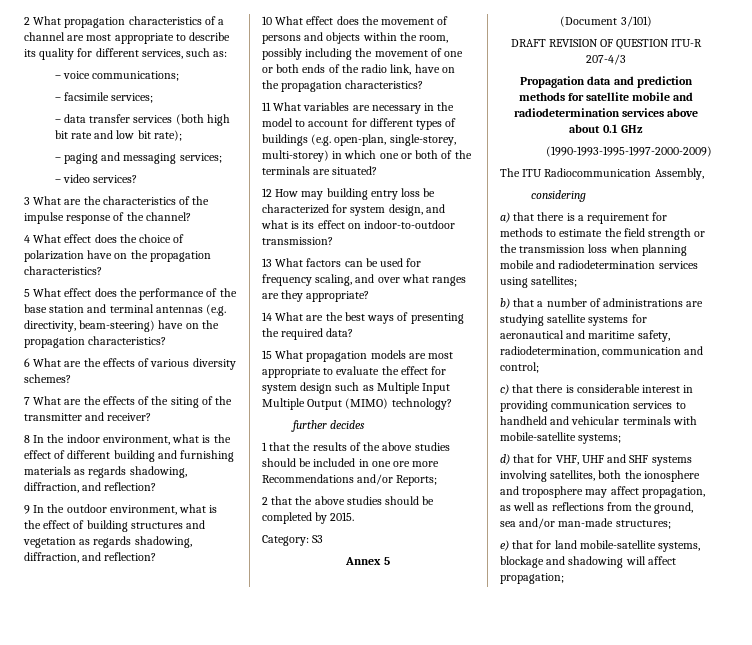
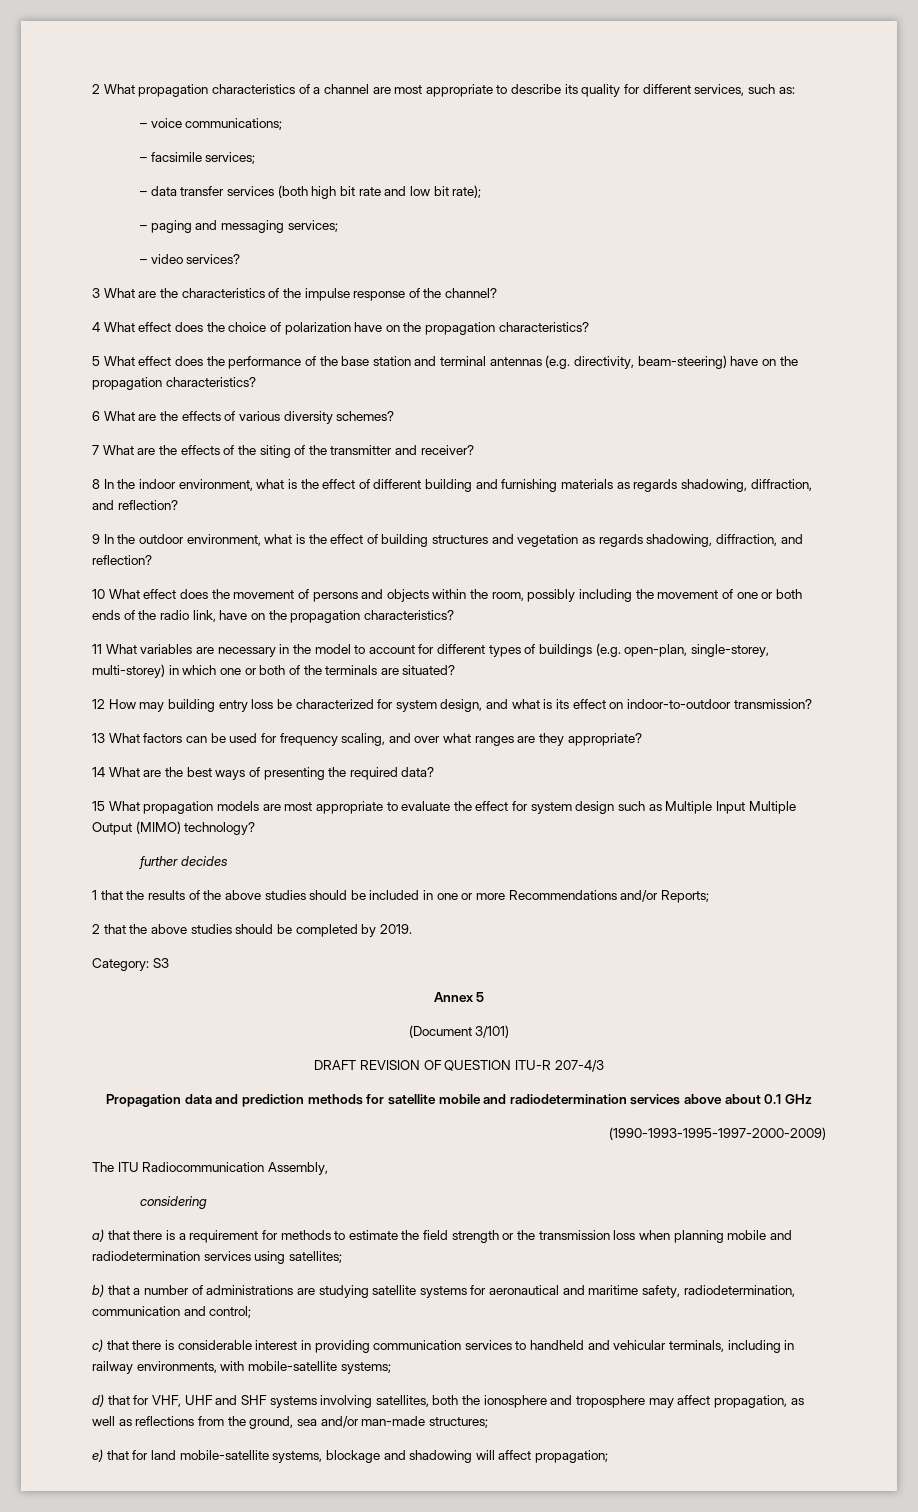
[393,461,411,467] ore -> [461,893,474,900] or
[330,512,355,521] 2015. -> [379,924,412,934] 2019.
[622,416,671,425] terminals -> [669,1340,795,1353] [92,1361,217,1374] terminals, including in railway environments,

